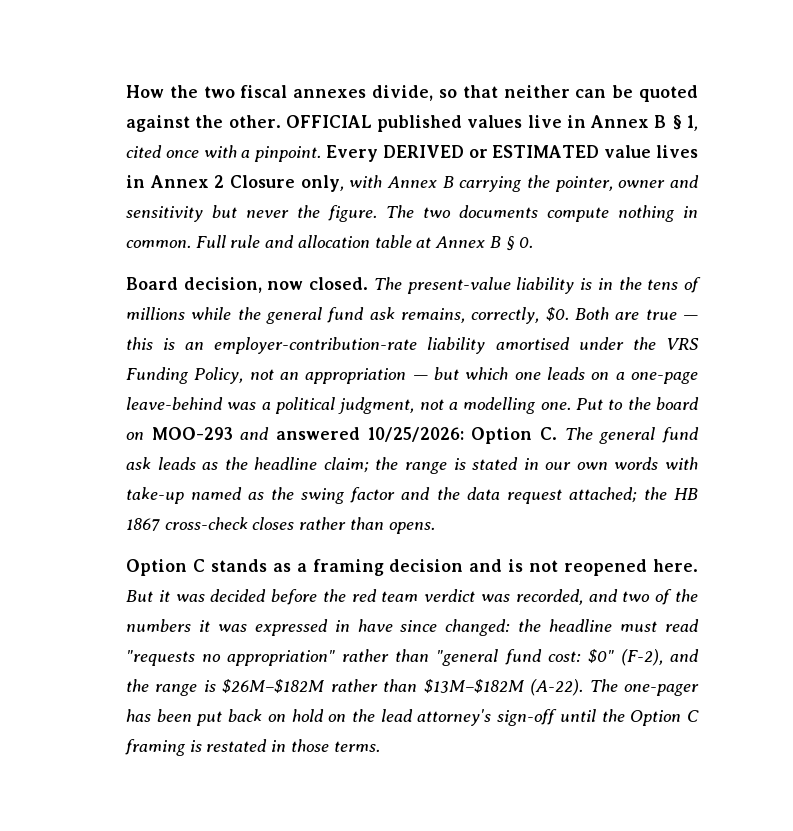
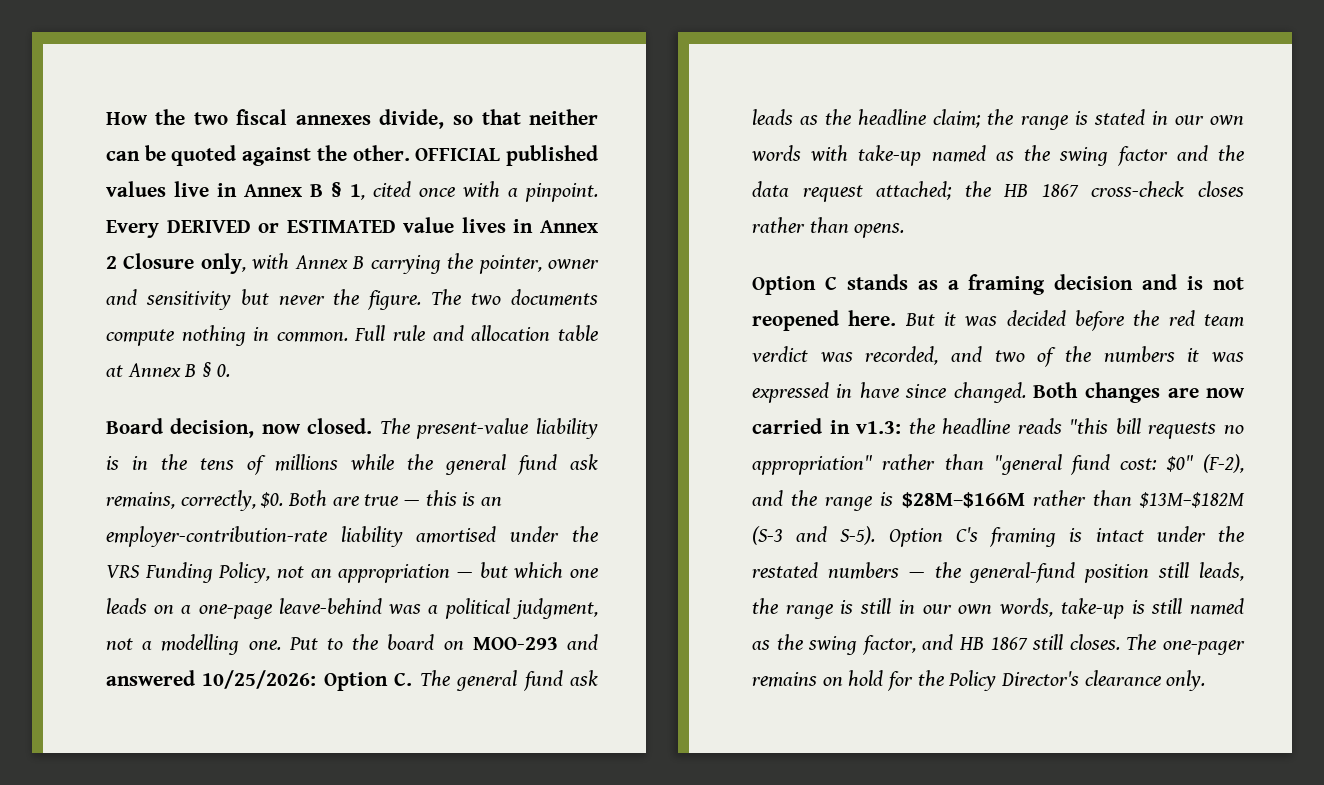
[445,619,699,636] [125,650,195,666] changed: the headline must read "requests -> [953,382,1245,403] [751,418,1217,439] changed. Both changes are now carried in v1.3: the headline reads "this bill requests
[222,679,326,693] $26M–$182M -> [901,492,1025,508] $28M–$166M
[530,679,699,696] [125,709,699,726] [124,739,380,756] (A-22). The one-pager has been put back on hold on the lead attorney's sign-off until the Option C framing is restated in those terms. -> [751,526,1244,547] [751,562,1244,583] [751,598,1244,619] [751,634,1245,655] [751,670,1206,691] (S-3 and S-5). Option C's framing is intact under the restated numbers — the general-fund position still leads, the range is still in our own words, take-up is still named as the swing factor, and HB 1867 still closes. The one-pager remains on hold for the Policy Director's clearance only.

